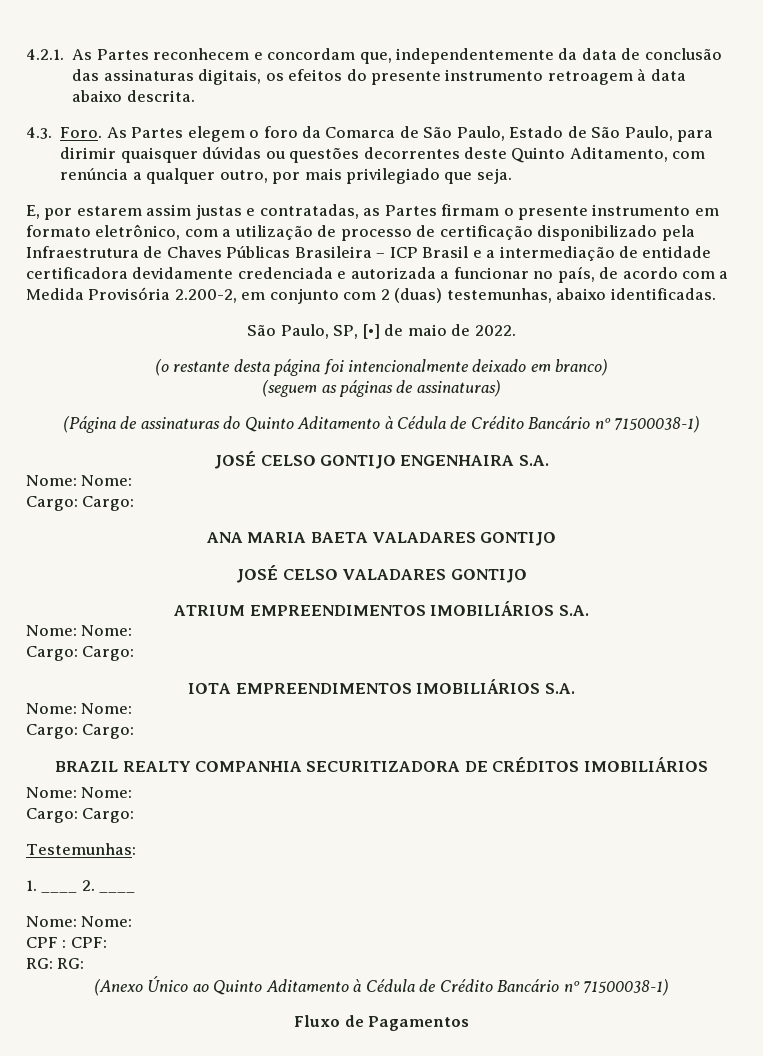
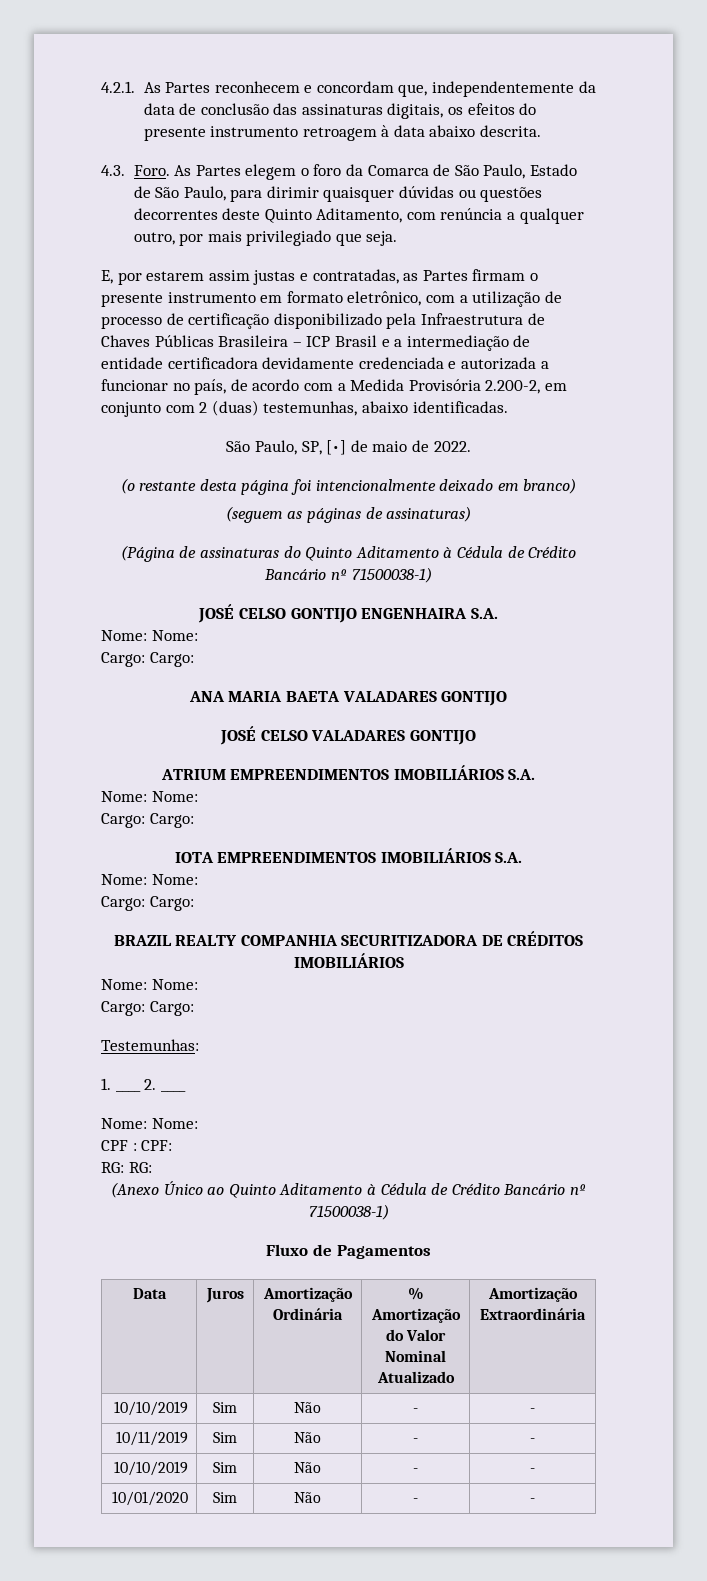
(469, 1023) none -> [132,1288,167,1299] [205,1288,244,1303] [262,1287,353,1302] [273,1308,343,1320] [407,1287,424,1300] [370,1308,461,1323] [385,1329,447,1341] [385,1350,446,1362] [376,1371,455,1383] [487,1287,578,1302] [480,1308,586,1320] [113,1401,188,1416] [213,1402,237,1413] [294,1402,321,1413] [413,1408,418,1413] [530,1408,535,1413] [115,1431,188,1446] [213,1432,237,1443] [294,1432,321,1443] [413,1438,418,1443] [530,1438,535,1443] [113,1461,188,1476] [213,1462,237,1473] [294,1462,321,1473] [413,1468,418,1473] [530,1468,535,1473] [111,1491,188,1506] [213,1492,237,1503] [294,1492,321,1503] [413,1498,418,1503] [530,1498,535,1503] // Data | Juros | Amortização Ordinária | % Amortização do Valor Nominal Atualizado | Amortização Extraordinária // 10/10/2019 | Sim | Não | - | - // 10/11/2019 | Sim | Não | - | - // 10/10/2019 | Sim | Não | - | - // 10/01/2020 | Sim | Não | - | -

